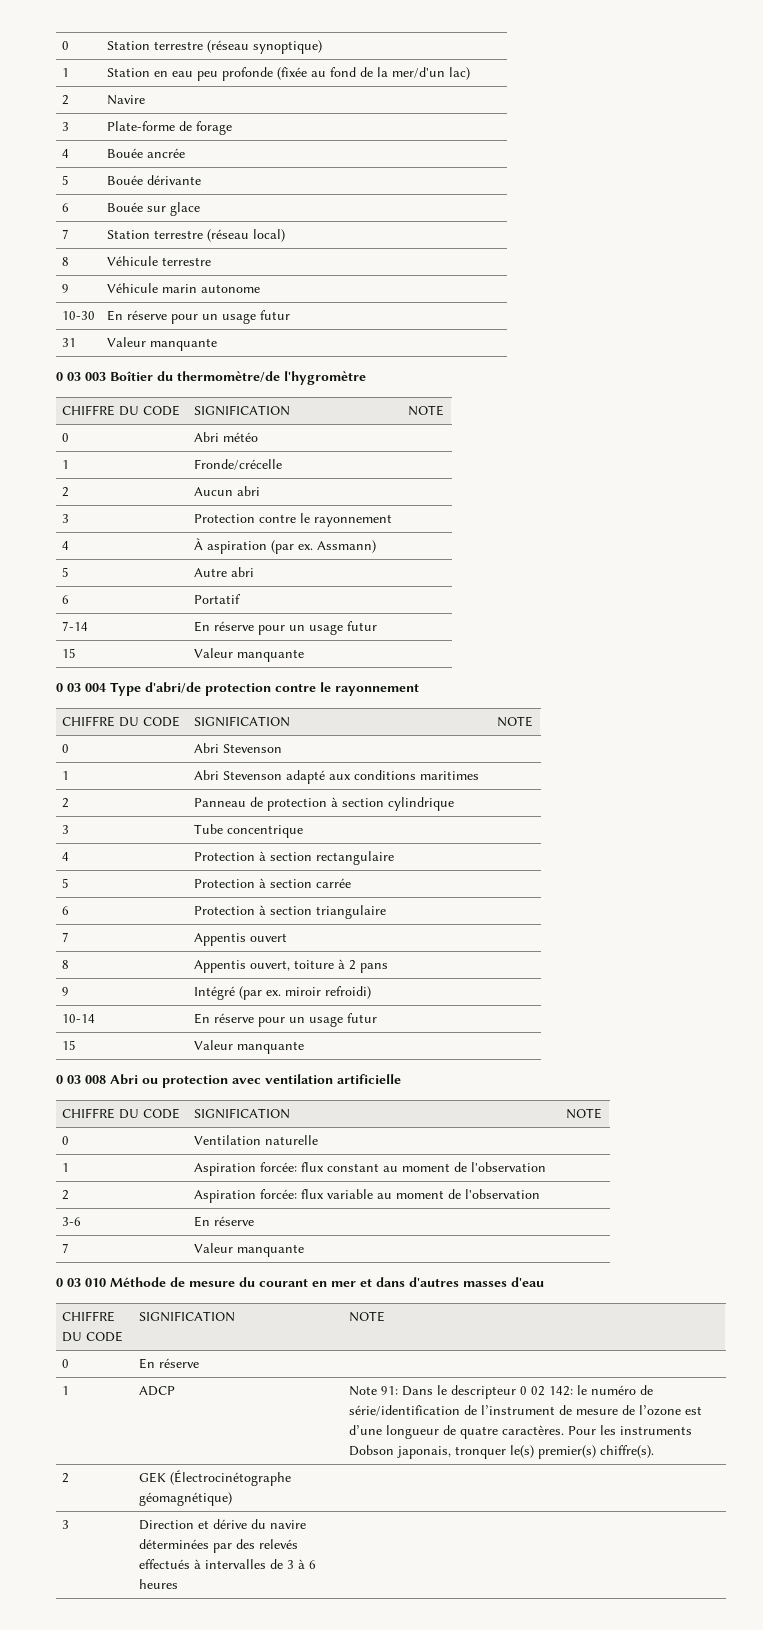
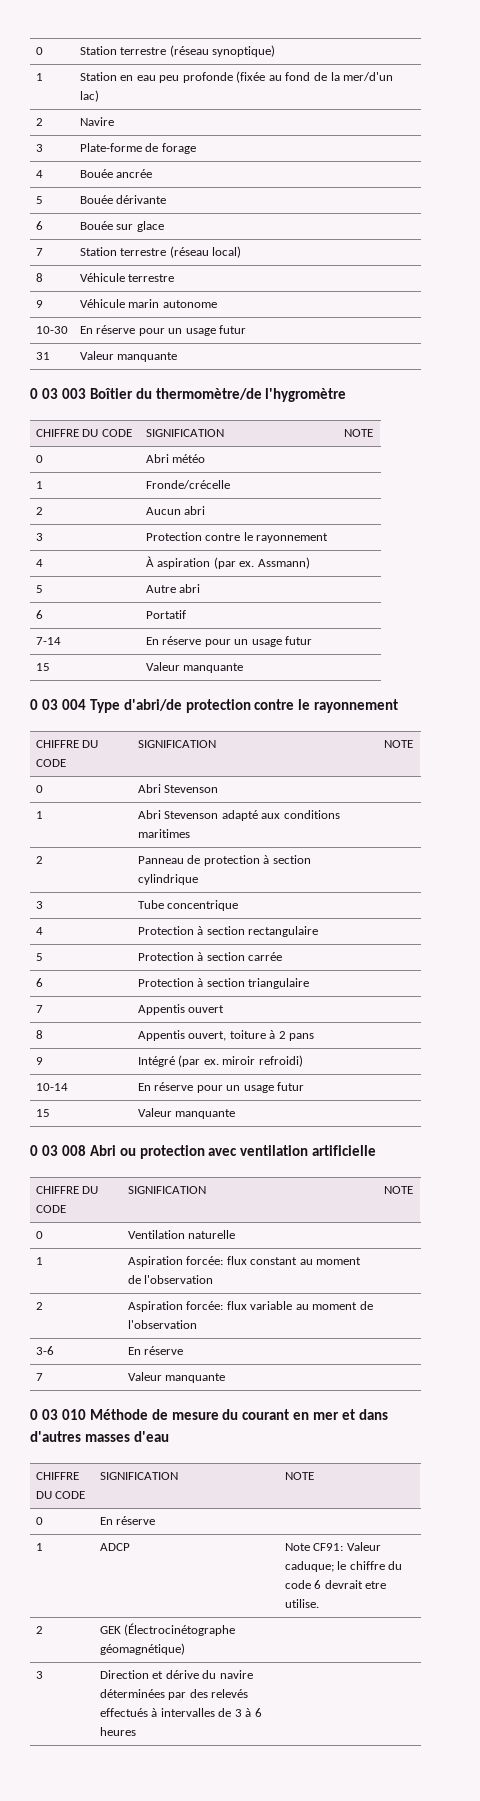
[380,1385,653,1399] [348,1405,702,1416] [348,1425,692,1439] [348,1445,654,1459] 91: Dans le descripteur 0 02 142: le numéro de série/identification de l’instrument de mesure de l’ozone est d’une longueur de quatre caractères. Pour les instruments Dobson japonais, tronquer le(s) premier(s) chiffre(s). -> [313,1542,381,1551] [284,1561,403,1572] [284,1580,387,1589] [284,1599,319,1608] CF91: Valeur caduque; le chiffre du code 6 devrait etre utilise.

